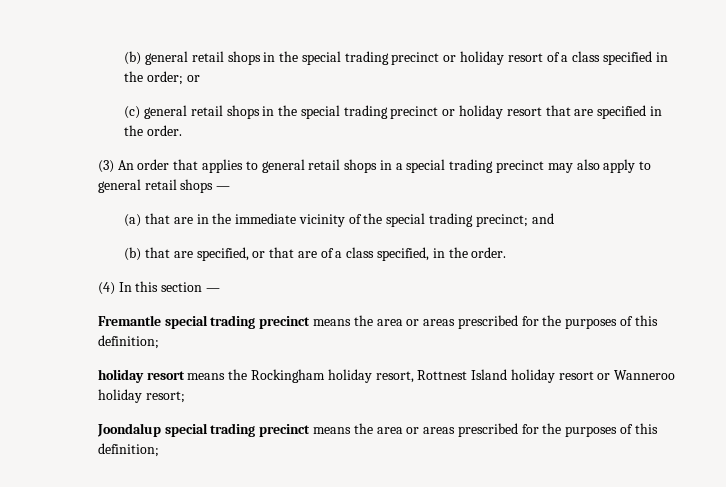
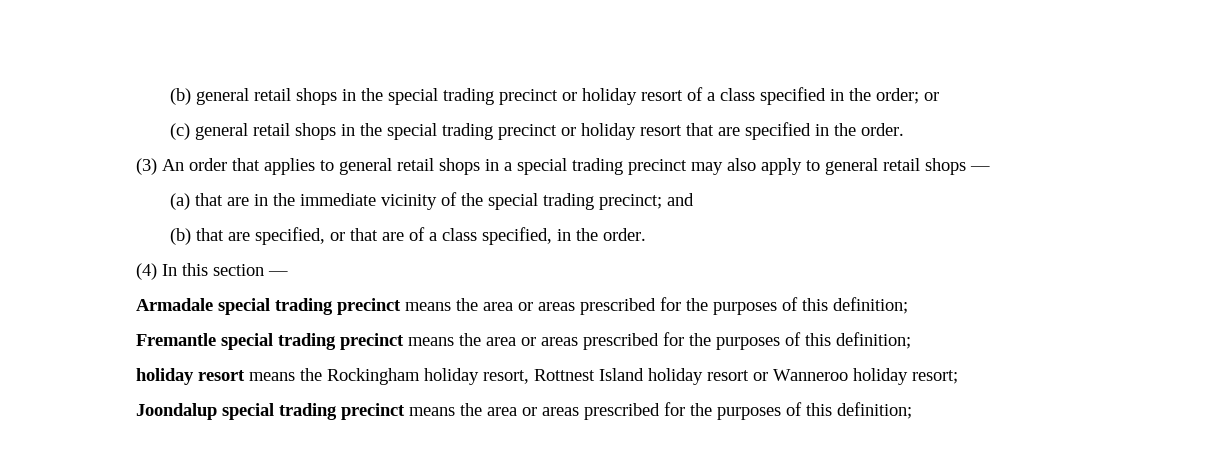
(220, 290) none -> [135,297,908,315] // Armadale special trading precinct means the area or areas prescribed for the purposes of this definition;

